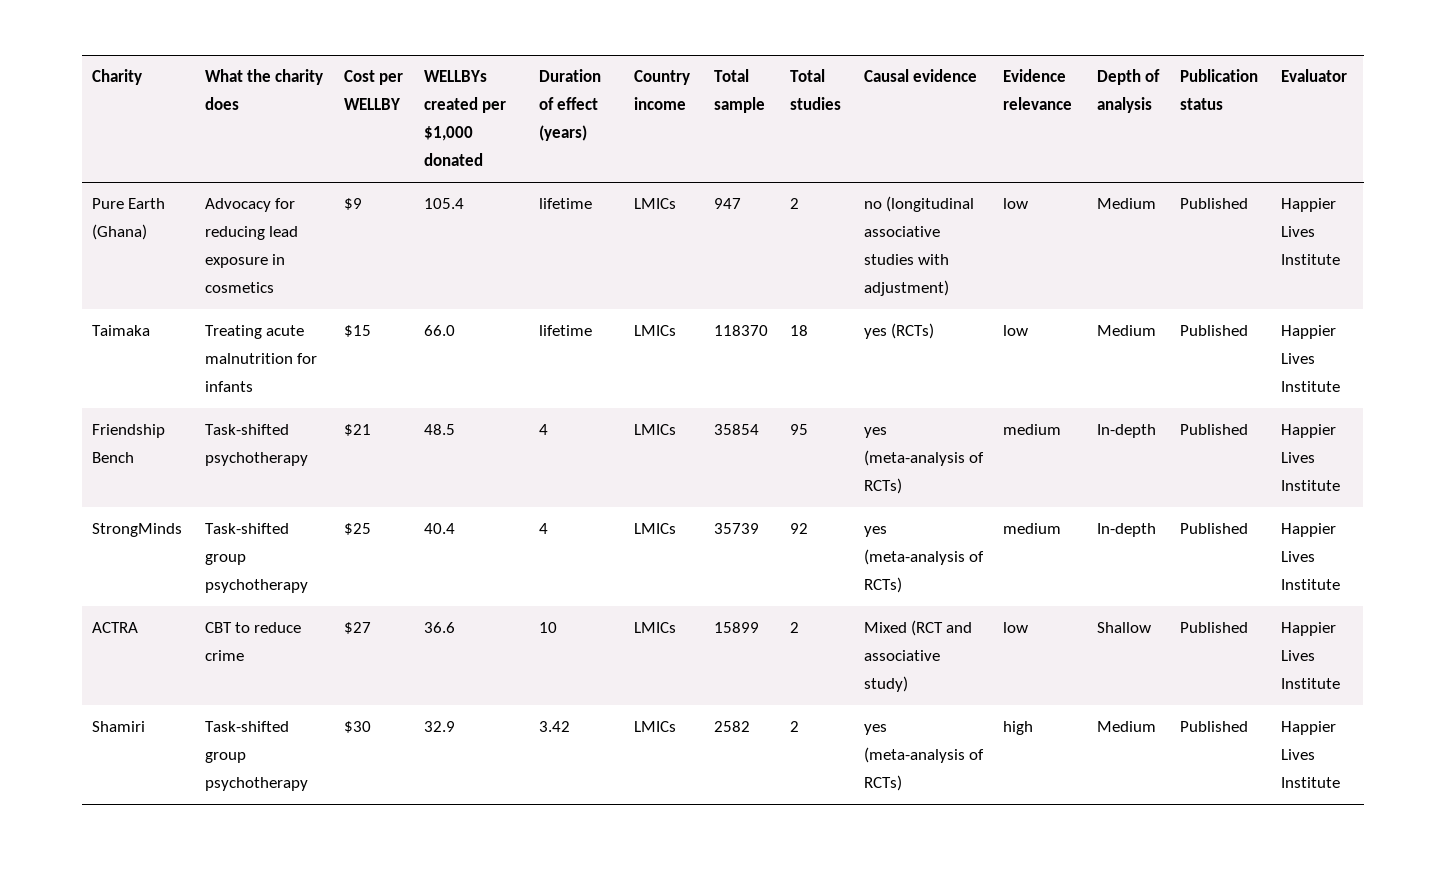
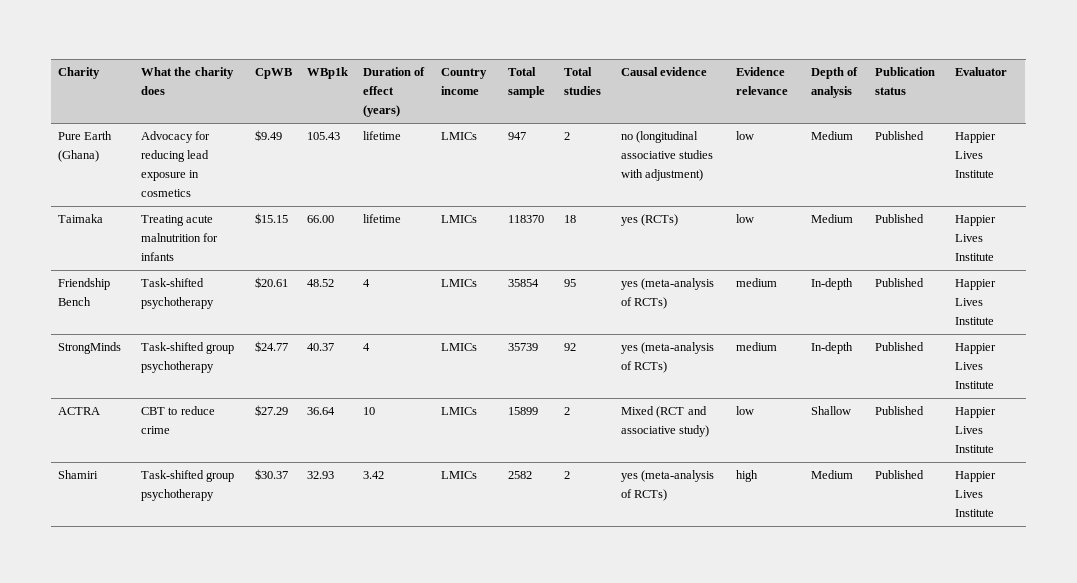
[343,70,404,85] [343,98,400,110] [423,70,487,82] [423,97,507,113] [423,126,473,141] [423,153,483,166] Cost per WELLBY | WELLBYs created per $1,000 donated -> [255,68,293,79] [307,67,349,79] CpWB | WBp1k
[343,198,362,210] [423,198,464,209] $9 | 105.4 -> [255,130,283,141] [307,132,341,140] $9.49 | 105.43
[343,325,371,337] [423,325,455,336] $15 | 66.0 -> [255,213,289,224] [307,215,335,223] $15.15 | 66.00
[343,424,371,436] [423,424,455,435] $21 | 48.5 -> [255,277,289,288] [307,279,335,287] $20.61 | 48.52
[343,523,371,535] [423,523,455,534] $25 | 40.4 -> [255,341,289,352] [307,343,335,351] $24.77 | 40.37
[343,622,371,634] [423,622,455,633] $27 | 36.6 -> [255,405,289,416] [307,407,336,415] $27.29 | 36.64
[343,721,371,733] [423,721,455,732] $30 | 32.9 -> [255,469,289,480] [307,471,335,479] $30.37 | 32.93

